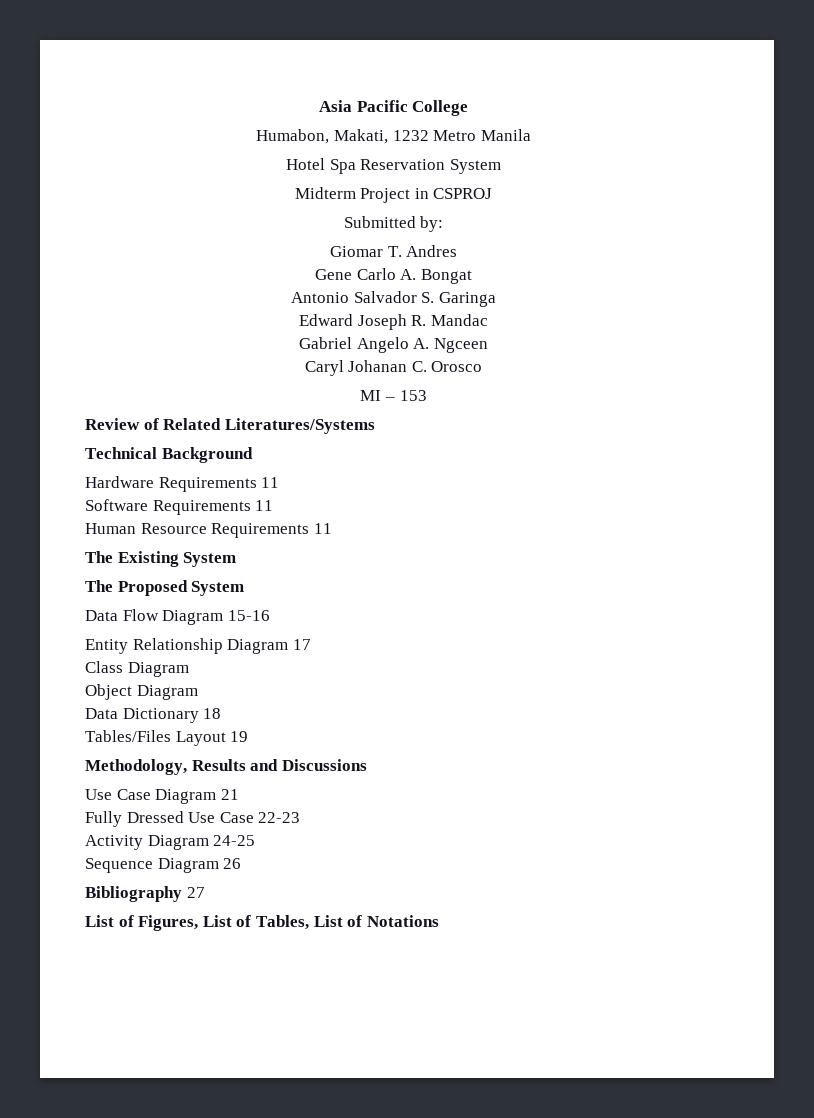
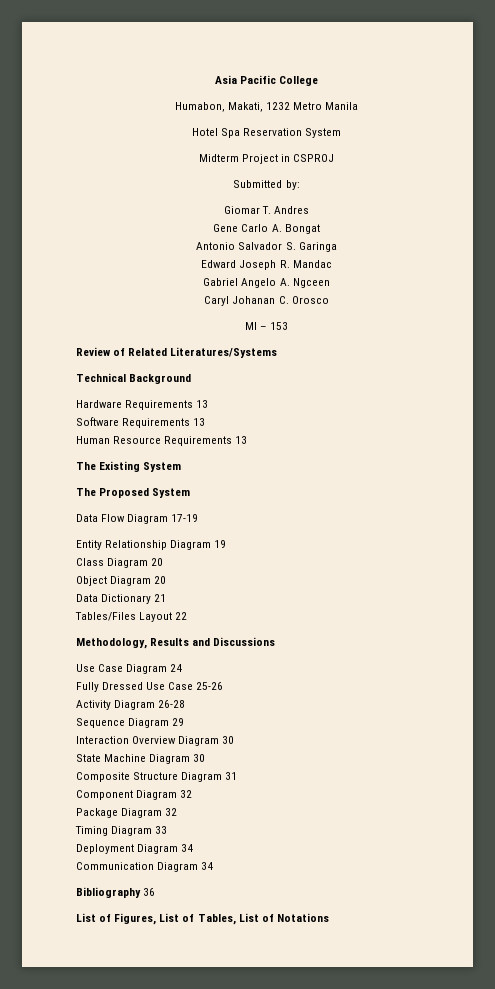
[261,477,280,488] 11 -> [196,400,209,408] 13
[255,500,274,511] 11 -> [193,418,206,426] 13
[313,523,332,534] 11 -> [235,436,248,444] 13
[227,610,270,621] 15-16 -> [171,514,199,522] 17-19
[292,639,311,650] 17 -> [214,540,227,548] 19
(189, 669) none -> [151,558,164,566] 20
(198, 692) none -> [154,576,167,584] 20
[203,708,222,719] 18 -> [154,594,167,602] 21
[230,731,249,742] 19 -> [175,612,188,620] 22
[220,789,239,800] 21 -> [170,664,183,672] 24
[258,812,301,823] 22-23 -> [196,682,224,690] 25-26
[213,835,256,846] 24-25 -> [158,700,186,708] 26-28
[223,858,242,869] 26 -> [172,718,185,726] [76,736,235,746] [76,754,206,764] [76,772,238,782] [76,790,193,800] [76,808,178,818] [75,826,168,836] [76,844,194,854] [76,862,214,872] 29 // Interaction Overview Diagram 30 // State Machine Diagram 30 // Composite Structure Diagram 31 // Component Diagram 32 // Package Diagram 32 // Timing Diagram 33 // Deployment Diagram 34 // Communication Diagram 34
[186,887,205,898] 27 -> [143,888,156,896] 36

